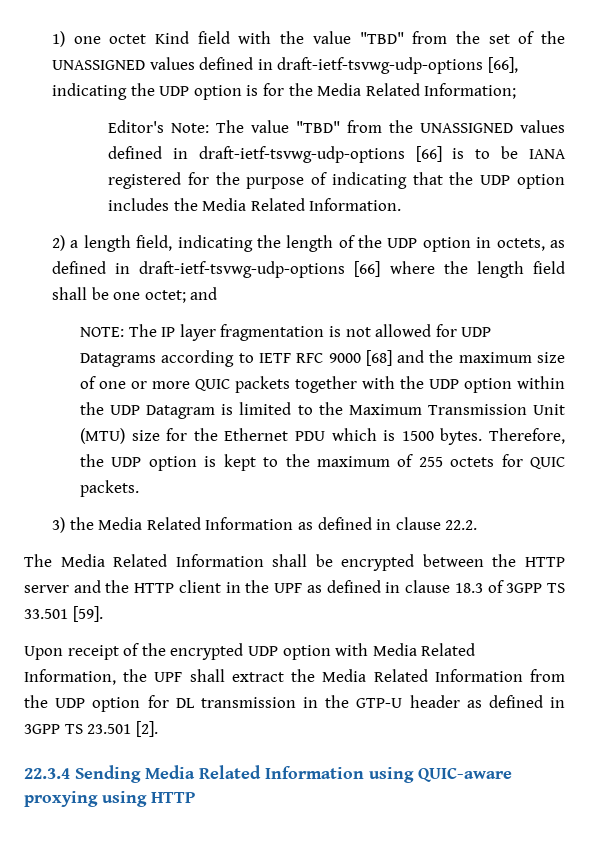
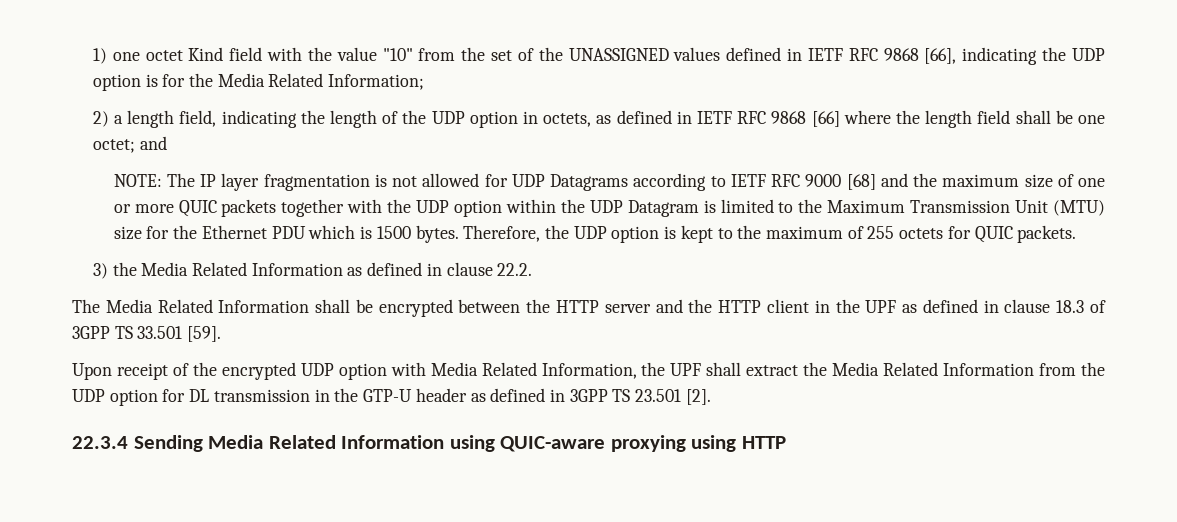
[359,32,404,44] "TBD" -> [382,48,413,61] "10"
[277,57,484,74] draft-ietf-tsvwg-udp-options -> [807,48,919,61] IETF RFC 9868
[108,120,565,133] [108,146,566,163] [108,172,566,189] [108,198,402,211] // Editor's Note: The value "TBD" from the UNASSIGNED values defined in draft-ietf-tsvwg-udp-options [66] is to be IANA registered for the purpose of indicating that the UDP option includes the Media Related Information. -> (425, 82) none
[139,261,346,278] draft-ietf-tsvwg-udp-options -> [697,111,807,124] IETF RFC 9868

